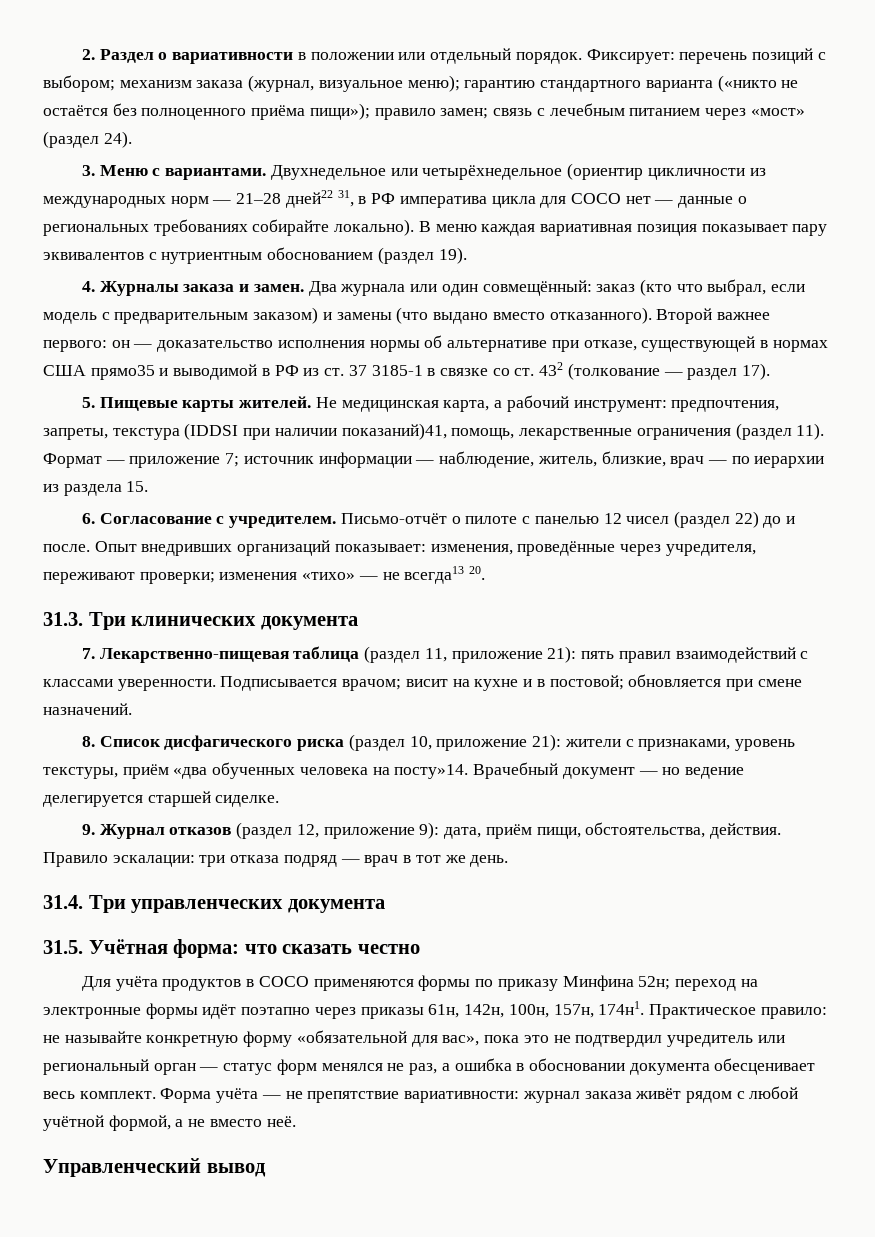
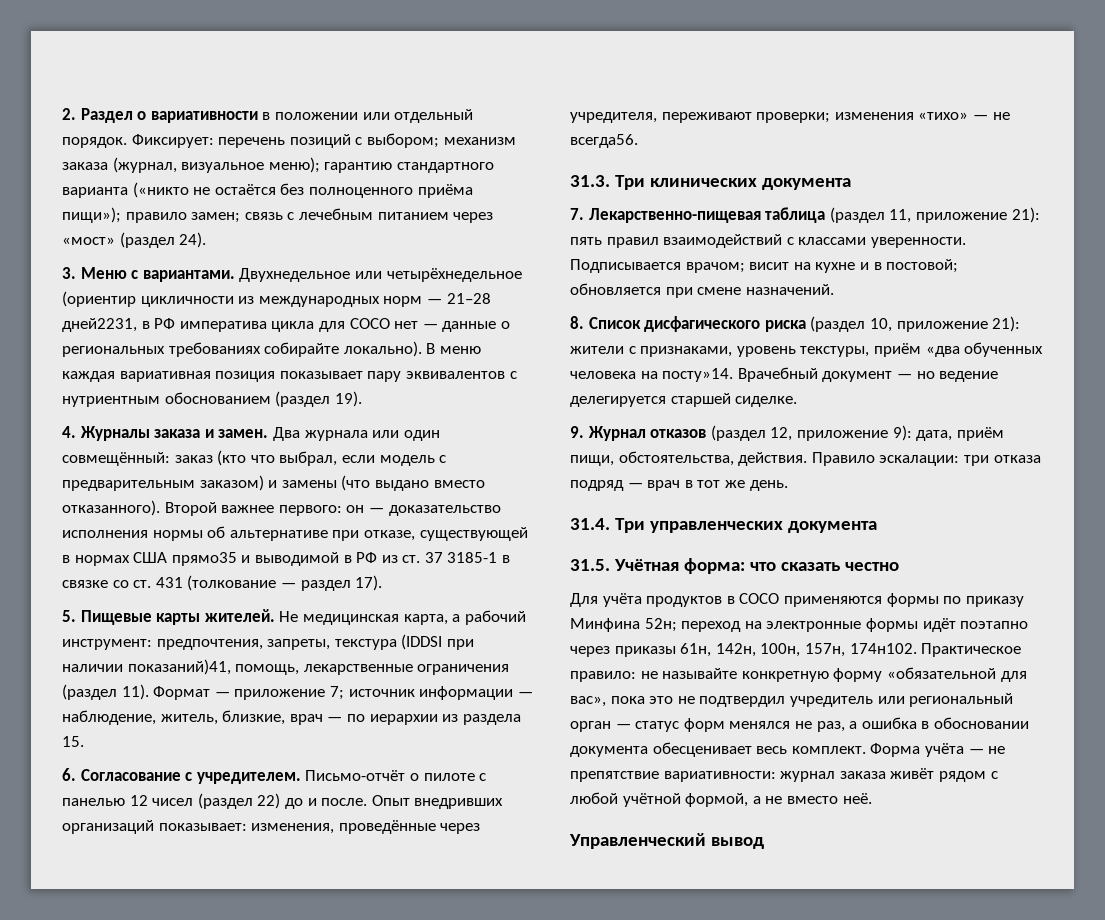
[285,190,354,208] дней22 31, -> [62,318,137,332] дней2231,
[539,362,564,376] 432 -> [155,577,183,588] 431
[404,566,486,584] всегда13 20. -> [570,134,638,148] всегда56.
[598,1001,645,1015] 174н1. -> [849,643,917,654] 174н102.

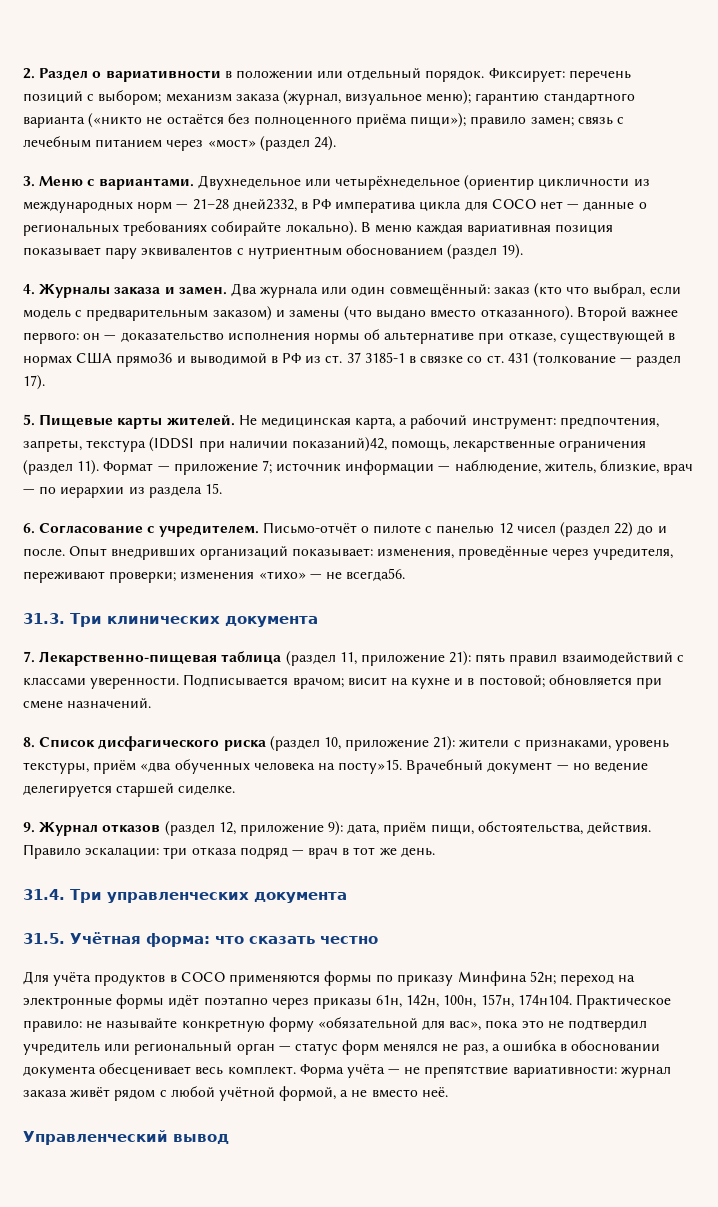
[62,318,137,332] дней2231, -> [232,199,297,212] дней2332,
[171,552,237,566] прямо35 -> [116,353,173,367] прямо36
[127,659,231,675] показаний)41, -> [291,437,387,452] показаний)42,
[662,368,734,382] посту»14. -> [338,759,403,774] посту»15.
[849,643,917,654] 174н102. -> [517,994,572,1005] 174н104.

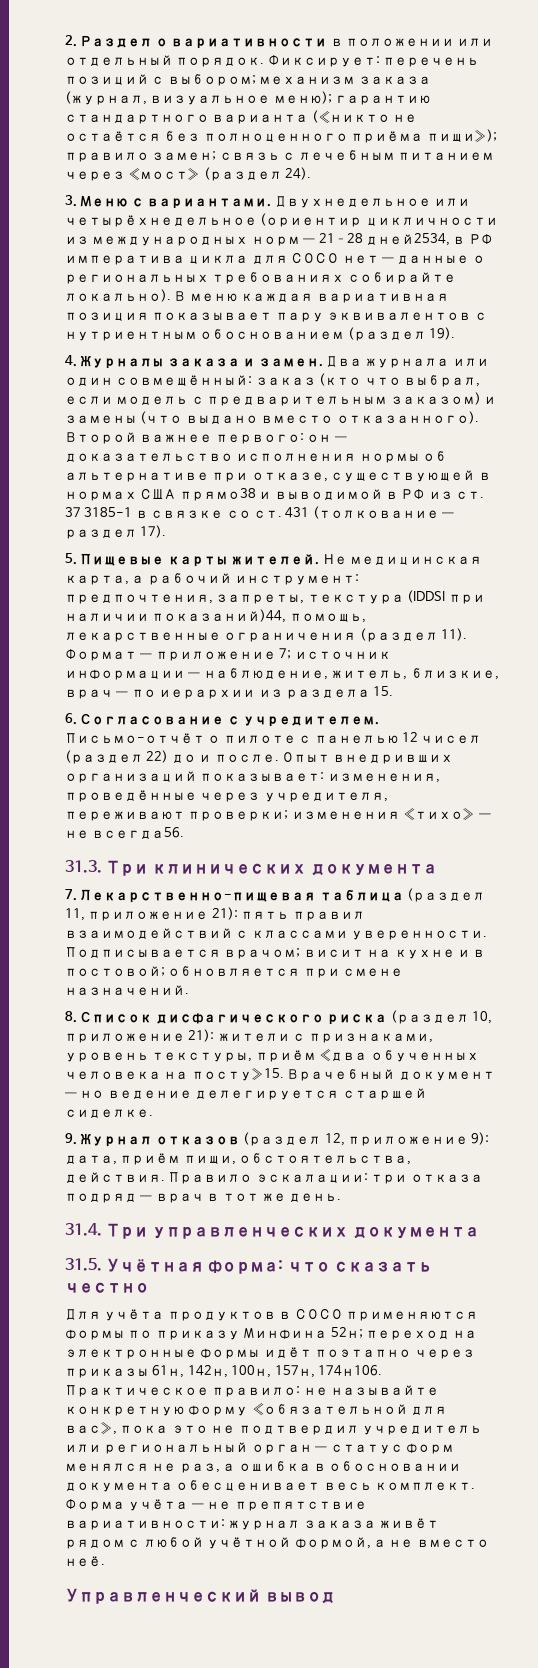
[232,199,297,212] дней2332, -> [365,233,450,246] дней2534,
[116,353,173,367] прямо36 -> [179,488,256,501] прямо38
[291,437,387,452] показаний)42, -> [152,609,287,623] показаний)44,
[517,994,572,1005] 174н104. -> [317,1365,382,1376] 174н106.

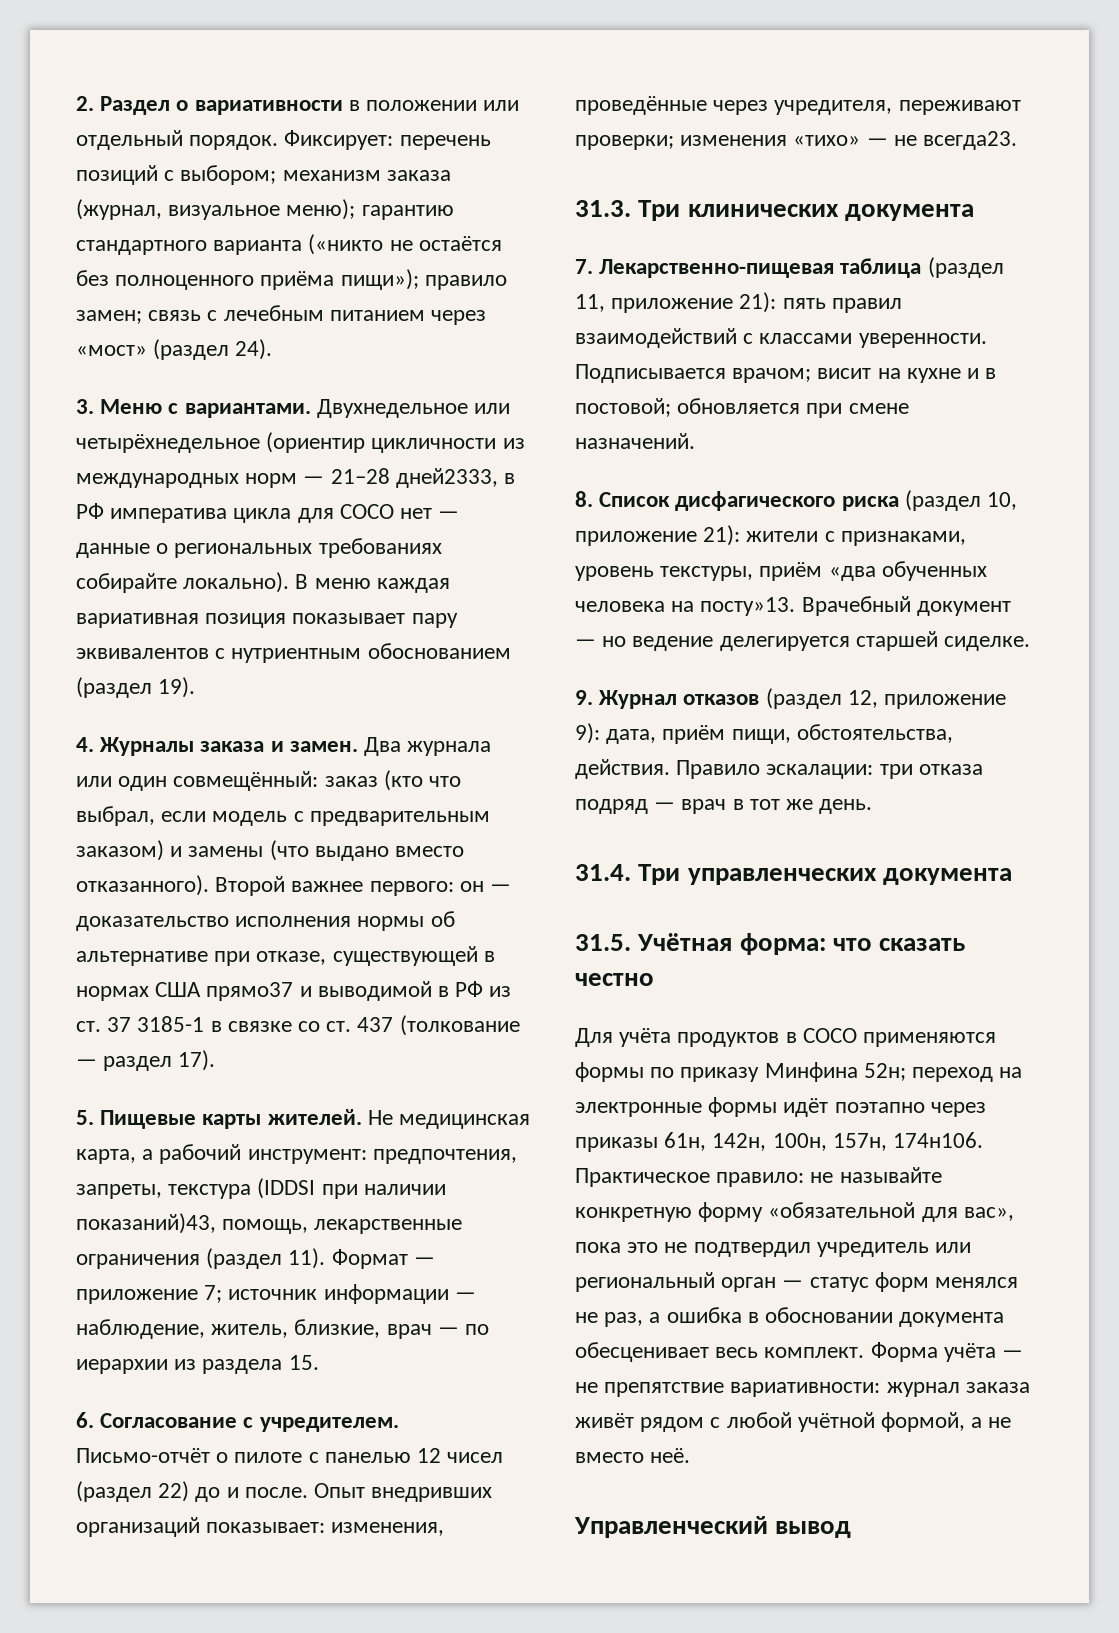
[365,233,450,246] дней2534, -> [395,468,498,488] дней2333,
[179,488,256,501] прямо38 -> [206,982,294,1001] прямо37
[285,507,310,518] 431 -> [357,1017,394,1032] 437
[152,609,287,623] показаний)44, -> [76,1213,216,1234] показаний)43,
[92,827,185,839] всегда56. -> [923,131,1018,150] всегда23.
[191,1067,284,1081] посту»15. -> [700,597,796,616] посту»13.

